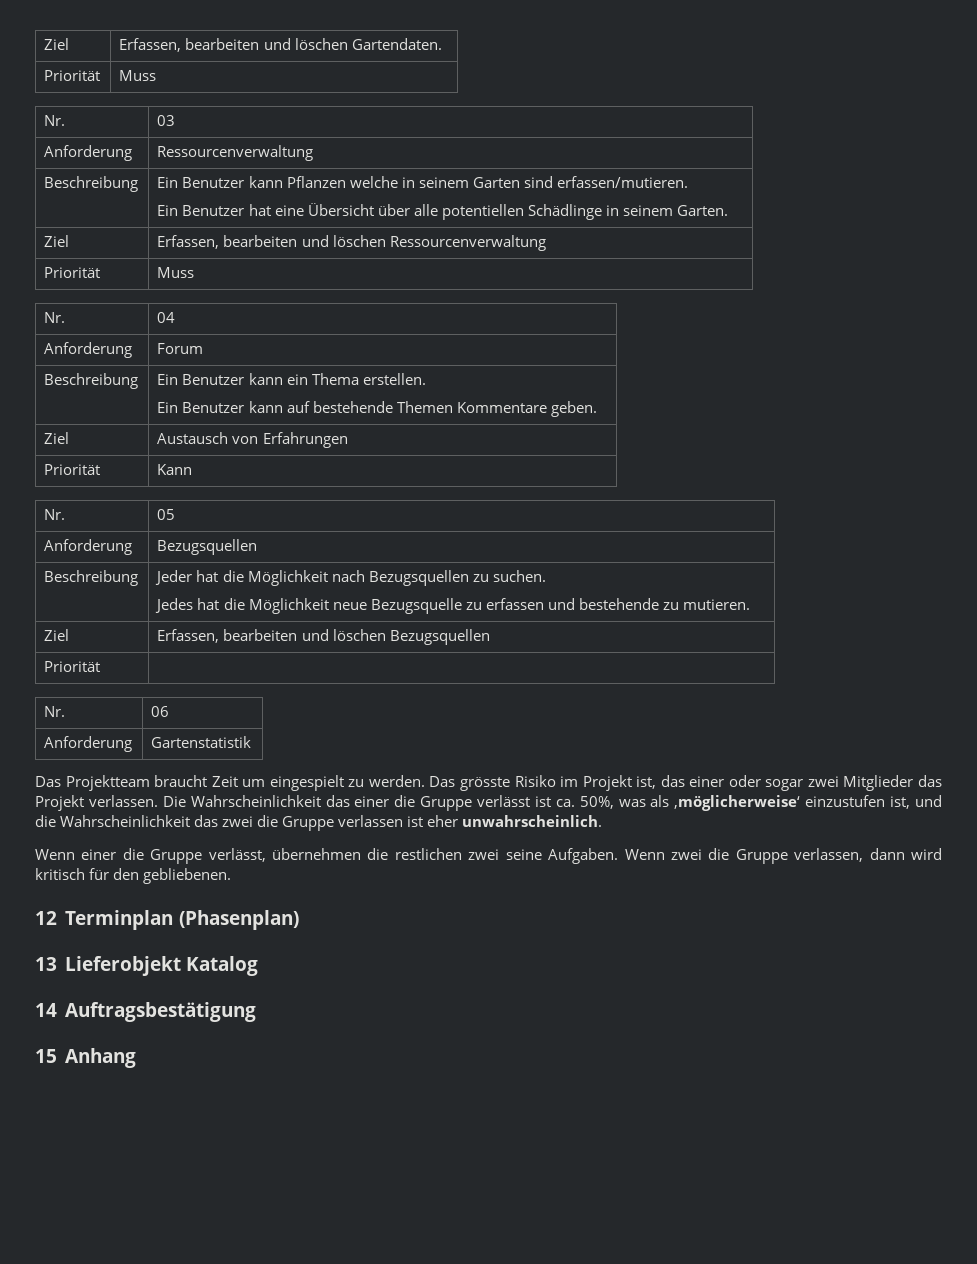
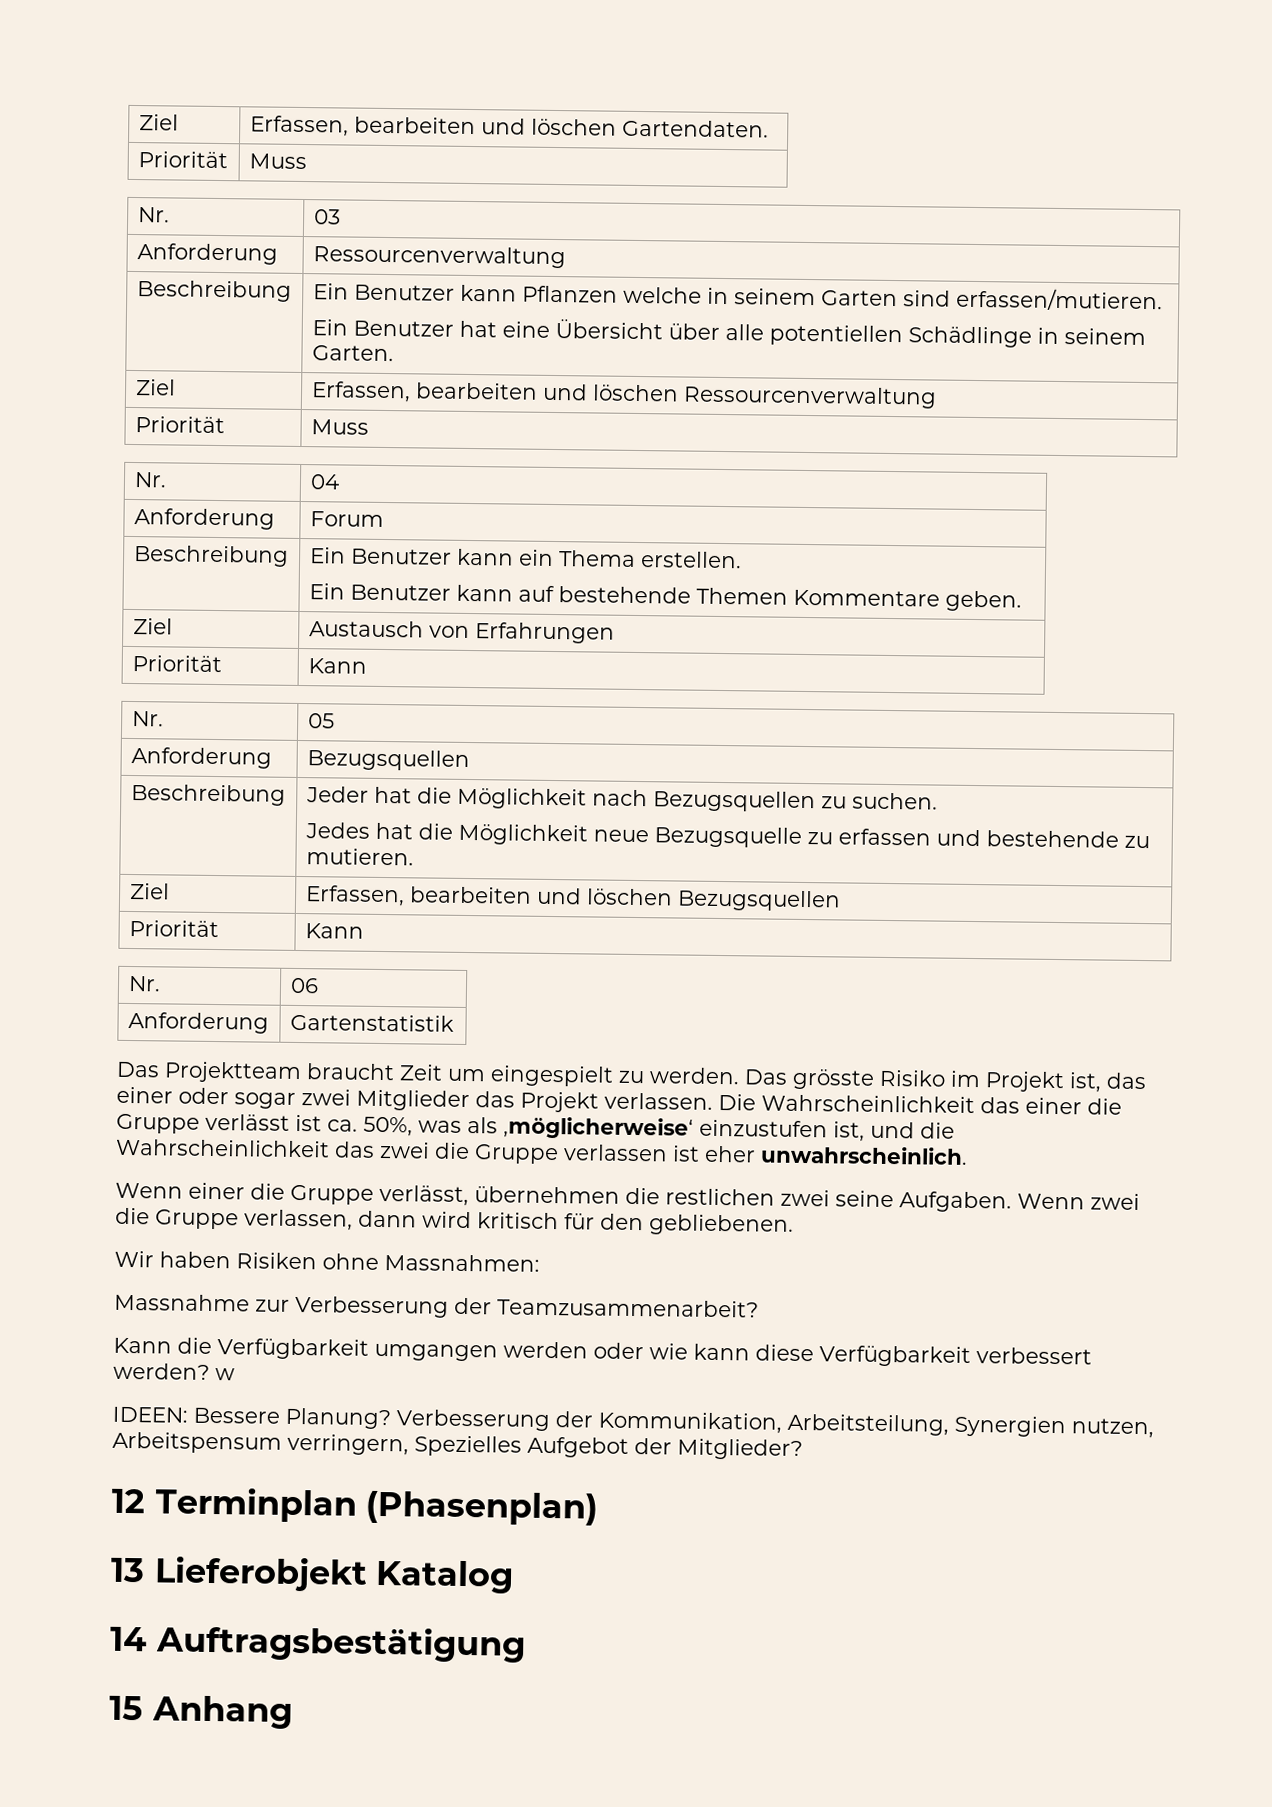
(101, 666) none -> [304,923,364,939] Kann
(232, 876) none -> [114,1250,540,1272] [114,1293,759,1318] [113,1337,1092,1368] [113,1362,235,1381] [112,1406,1154,1439] [112,1431,803,1461] // Wir haben Risiken ohne Massnahmen: // Massnahme zur Verbesserung der Teamzusammenarbeit? // Kann die Verfügbarkeit umgangen werden oder wie kann diese Verfügbarkeit verbessert werden? w // IDEEN: Bessere Planung? Verbesserung der Kommunikation, Arbeitsteilung, Synergien nutzen, Arbeitspensum verringern, Spezielles Aufgebot der Mitglieder?

